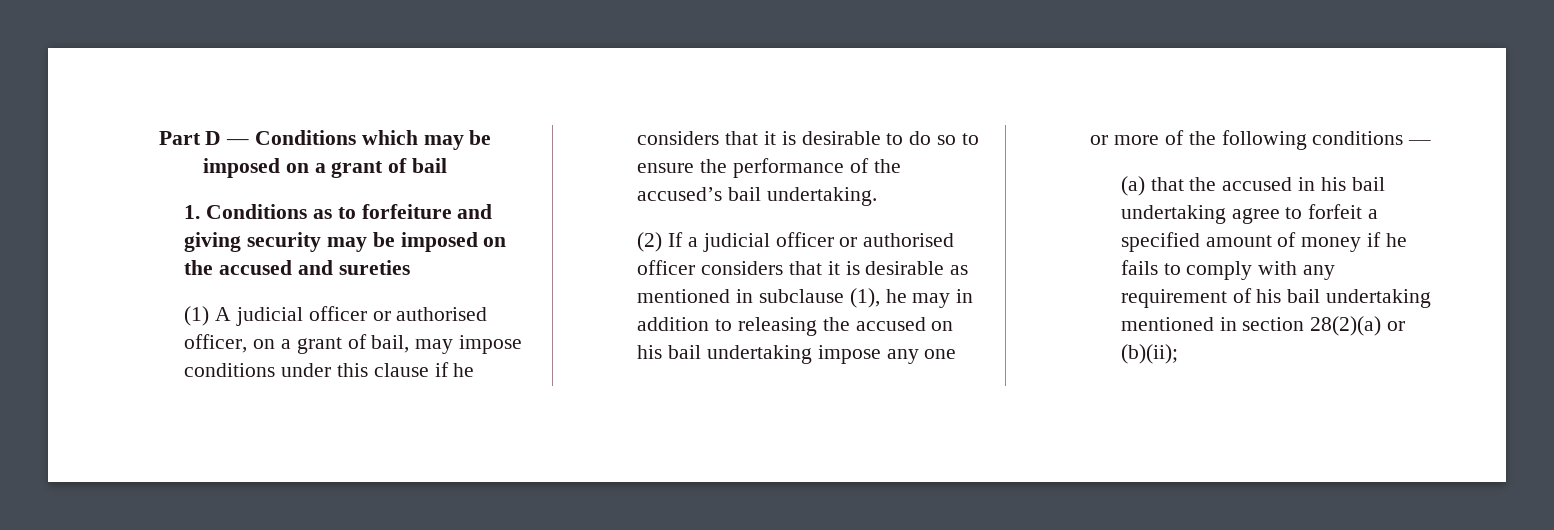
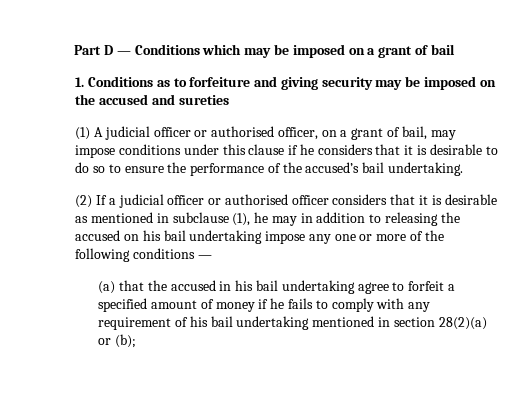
[1120,344,1178,364] (b)(ii); -> [115,334,137,348] (b);

